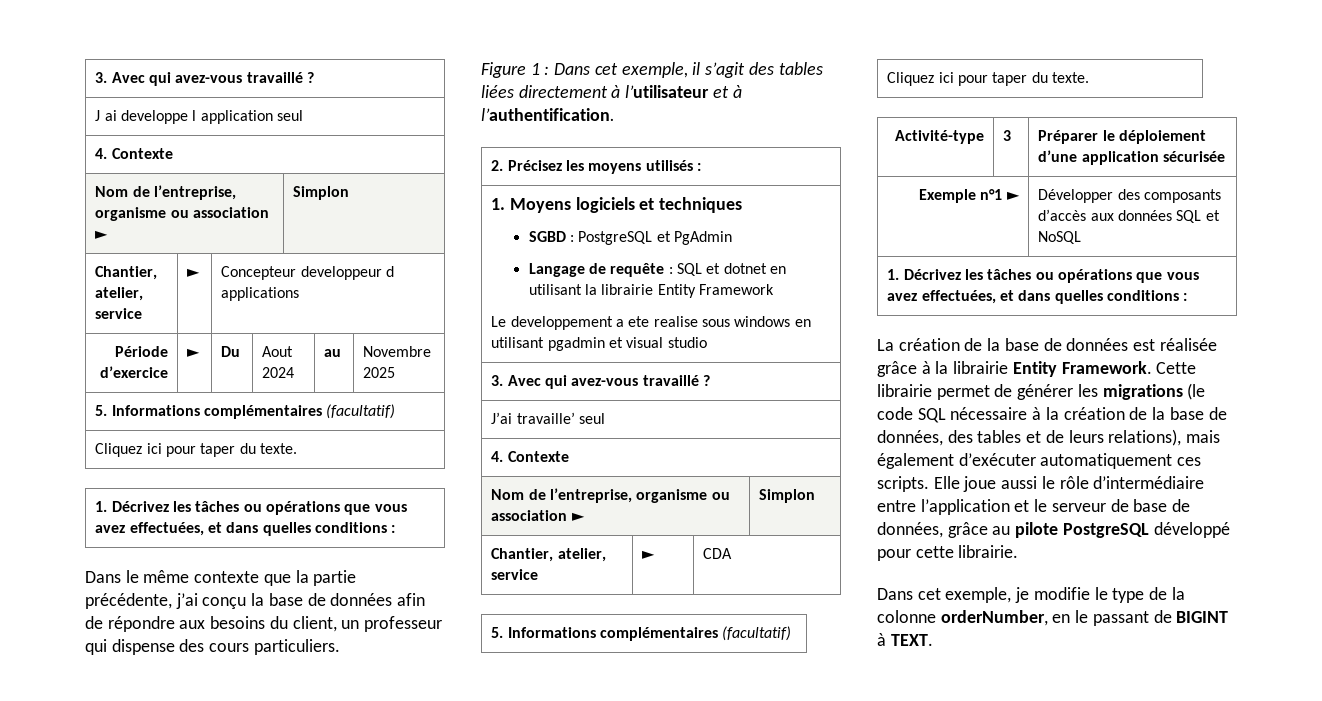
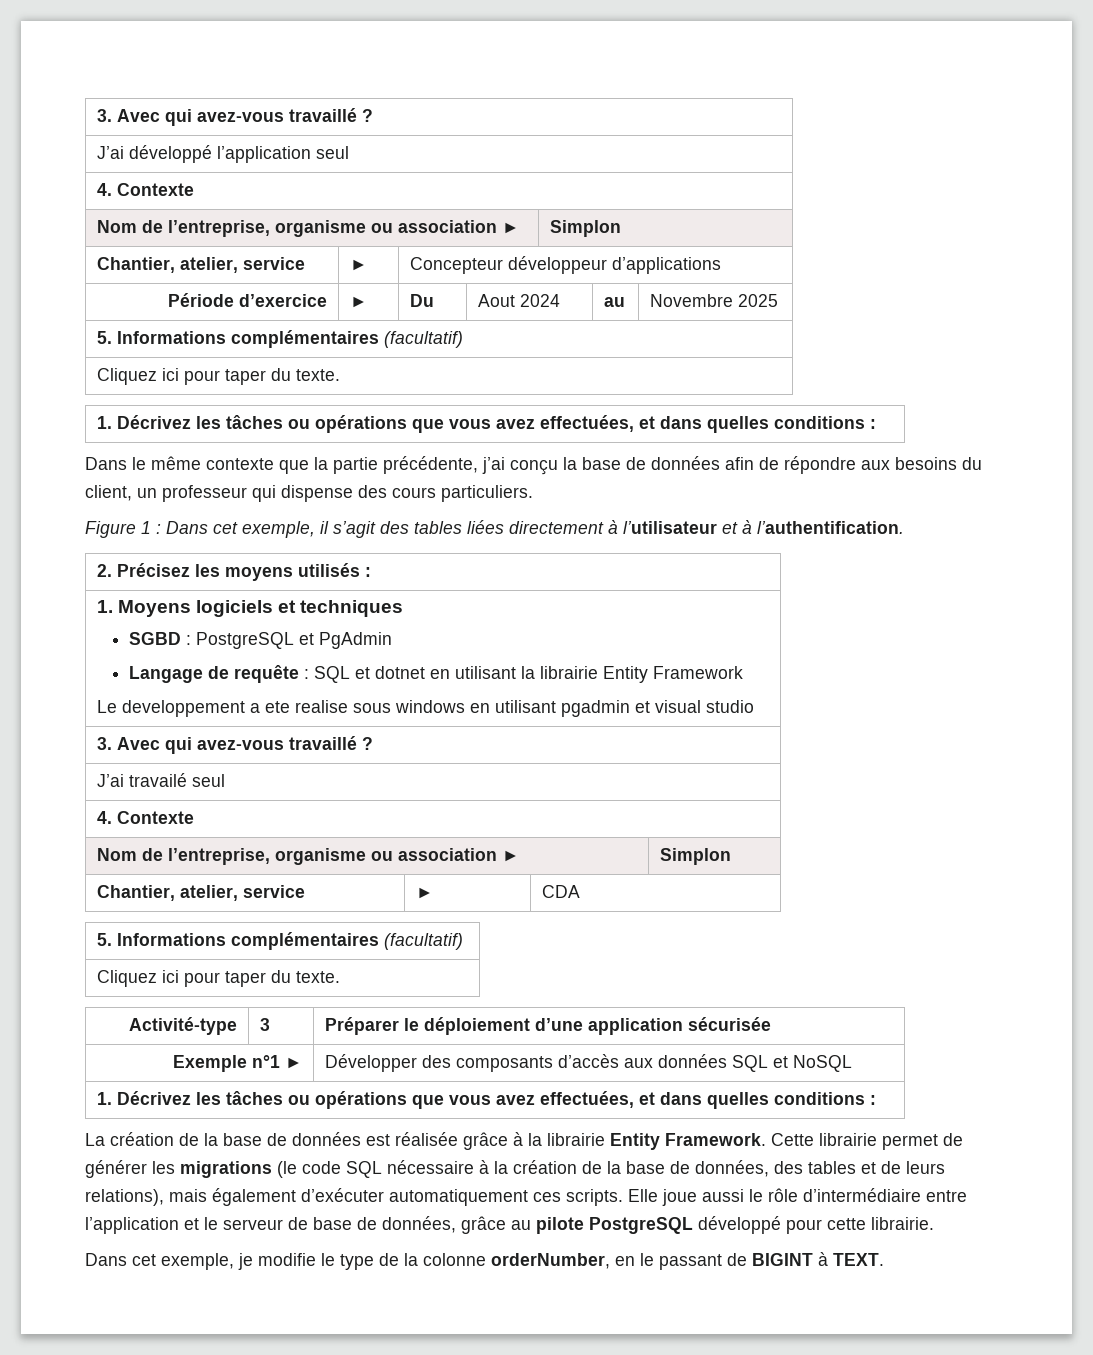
[95,72,314,86] [95,110,273,124] 3. Avec qui avez-vous travaillé ? // J ai developpe l application -> [96,108,373,126] [96,145,311,163] 3. Avec qui avez-vous travaillé ? // J’ai développé l’application
[300,266,394,280] [221,287,300,301] developpeur d applications -> [507,256,721,274] développeur d’applications
[516,412,575,424] travaille’ -> [128,773,187,787] travailé

